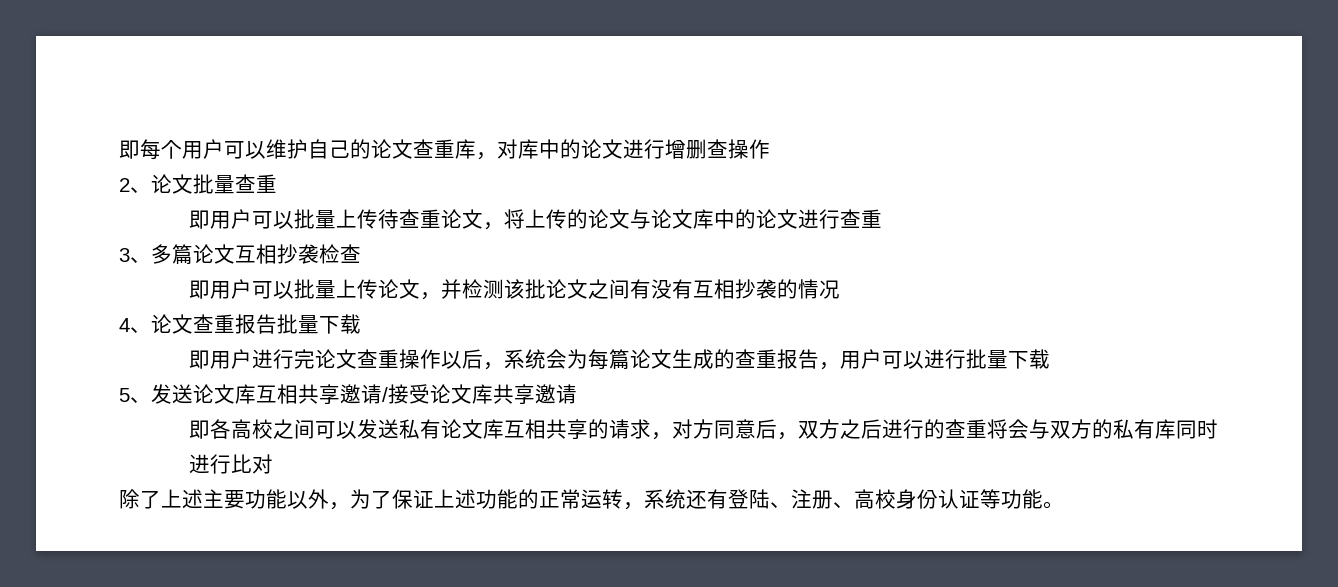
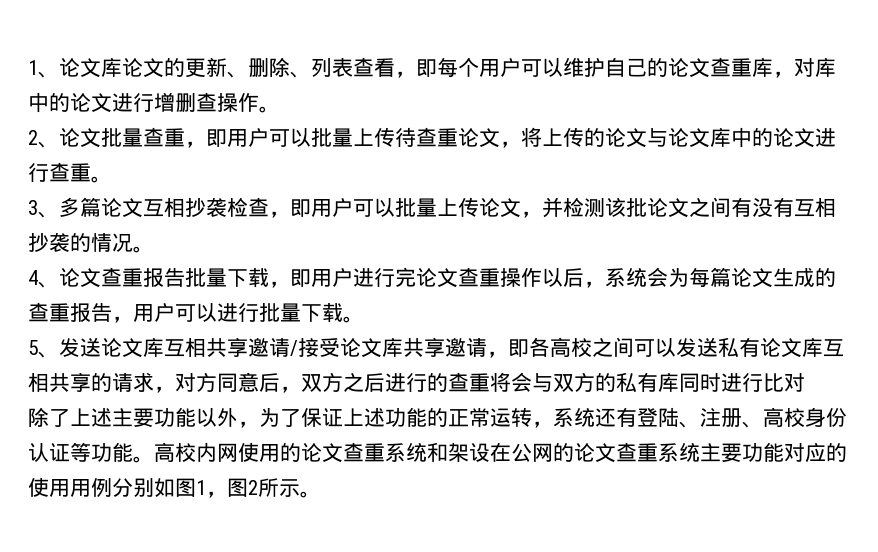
(119, 149) none -> [28,57,416,78] 1、论文库论文的更新、删除、列表查看，
(770, 149) none -> [259,106,280,113] 。
(277, 183) // -> [185,141,206,148] ，
(883, 218) none -> [91,176,112,183] 。
(361, 253) // -> [269,211,290,218] ，
(841, 289) none -> [133,246,154,253] 。
(361, 324) // -> [269,281,290,288] ，
(1051, 359) none -> [343,316,364,323] 。
(577, 394) // -> [487,351,508,358] ，
(1064, 505) none -> [154,442,847,463] [28,477,321,498] 高校内网使用的论文查重系统和架设在公网的论文查重系统主要功能对应的使用用例分别如图1，图2所示。

